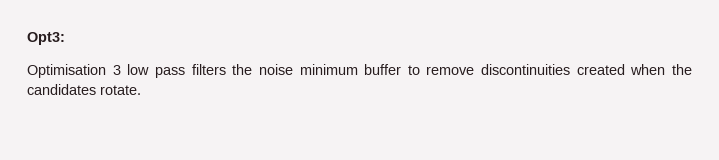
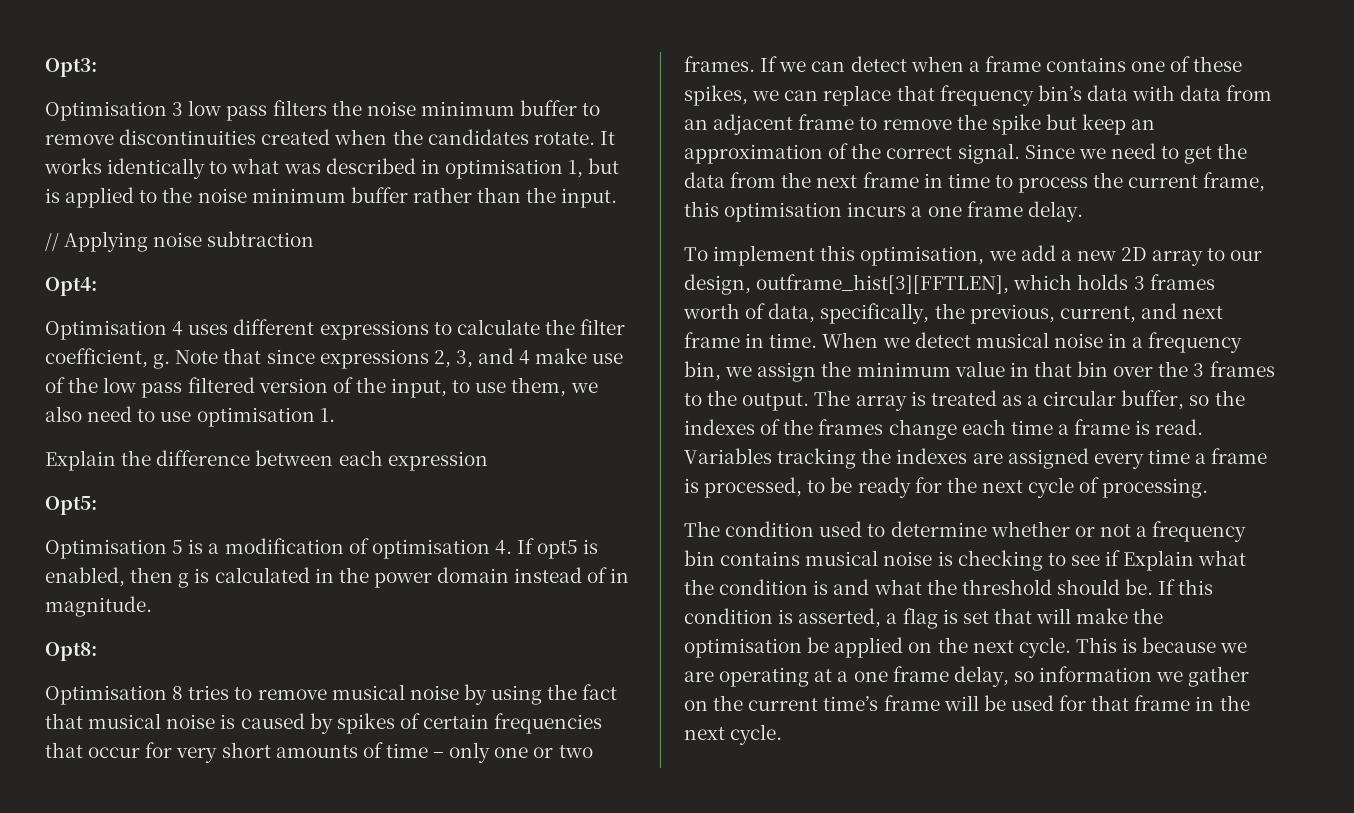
(141, 90) none -> [599,131,615,145] [44,158,620,179] [45,187,618,208] [45,231,315,252] [45,277,97,296] [45,319,626,340] [45,348,624,369] [45,377,598,398] [45,406,335,427] [45,450,488,471] [45,496,97,515] [45,538,599,559] [45,567,630,588] [45,596,152,617] [45,642,97,661] [45,684,618,705] [45,713,603,734] [45,742,593,763] [684,56,1243,72] [684,85,1273,106] [684,114,1156,135] [684,143,1248,164] [684,172,1266,193] [684,201,1083,222] [684,245,1263,266] [684,274,1215,295] [683,303,1224,324] [684,332,1243,353] [684,361,1275,382] [684,390,1245,411] [684,419,1204,440] [684,448,1268,469] [684,477,1209,498] [684,521,1247,542] [684,550,1247,571] [684,579,1214,595] [684,608,1164,629] [684,637,1248,658] [684,666,1250,687] [684,695,1250,711] [684,724,783,745] It works identically to what was described in optimisation 1, but is applied to the noise minimum buffer rather than the input. // // Applying noise subtraction // Opt4: // Optimisation 4 uses different expressions to calculate the filter coefficient, g. Note that since expressions 2, 3, and 4 make use of the low pass filtered version of the input, to use them, we also need to use optimisation 1. // Explain the difference between each expression // Opt5: // Optimisation 5 is a modification of optimisation 4. If opt5 is enabled, then g is calculated in the power domain instead of in magnitude. // Opt8: // Optimisation 8 tries to remove musical noise by using the fact that musical noise is caused by spikes of certain frequencies that occur for very short amounts of time – only one or two frames. If we can detect when a frame contains one of these spikes, we can replace that frequency bin’s data with data from an adjacent frame to remove the spike but keep an approximation of the correct signal. Since we need to get the data from the next frame in time to process the current frame, this optimisation incurs a one frame delay. // To implement this optimisation, we add a new 2D array to our design, outframe_hist[3][FFTLEN], which holds 3 frames worth of data, specifically, the previous, current, and next frame in time. When we detect musical noise in a frequency bin, we assign the minimum value in that bin over the 3 frames to the output. The array is treated as a circular buffer, so the indexes of the frames change each time a frame is read. Variables tracking the indexes are assigned every time a frame is processed, to be ready for the next cycle of processing. // The condition used to determine whether or not a frequency bin contains musical noise is checking to see if Explain what the condition is and what the threshold should be. If this condition is asserted, a flag is set that will make the optimisation be applied on the next cycle. This is because we are operating at a one frame delay, so information we gather on the current time’s frame will be used for that frame in the next cycle.

